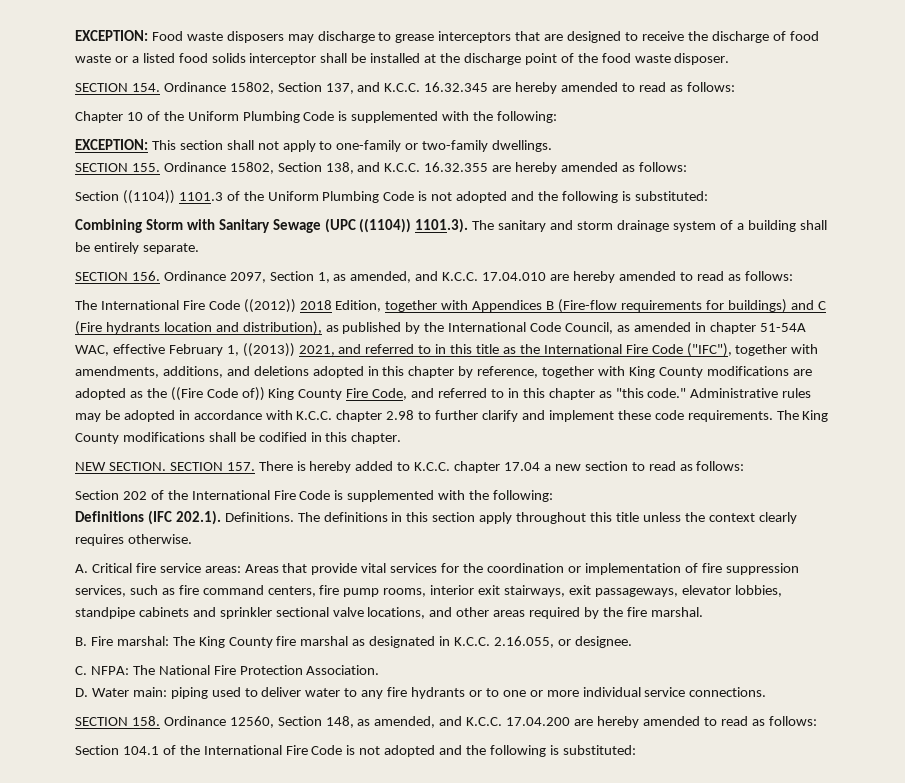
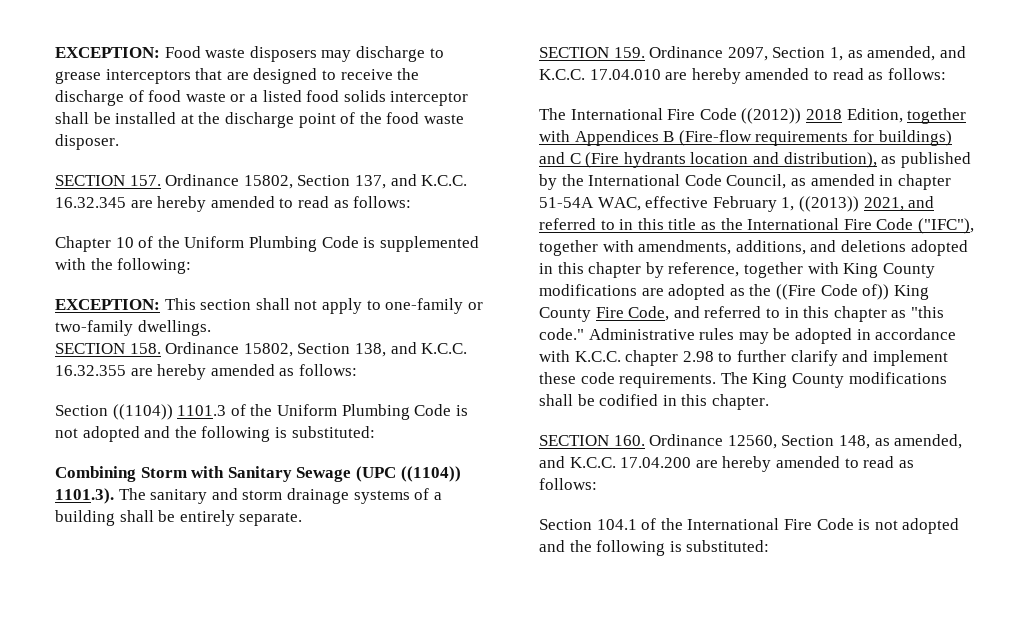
[131,83,160,92] 154. -> [129,175,161,186] 157.
[131,163,160,172] 155. -> [129,343,161,354] 158.
[672,221,716,232] system -> [353,490,410,504] systems
[131,271,160,281] 156. -> [613,47,645,58] 159.
[75,461,745,473] [75,490,554,502] [75,510,797,525] [75,534,192,546] [75,563,799,575] [75,585,782,597] [75,607,703,619] [75,636,632,648] [75,665,380,675] [75,687,767,699] [75,716,160,726] NEW SECTION. SECTION 157. There is hereby added to K.C.C. chapter 17.04 a new section to read as follows: // Section 202 of the International Fire Code is supplemented with the following: // Definitions (IFC 202.1). Definitions. The definitions in this section apply throughout this title unless the context clearly requires otherwise. // A. Critical fire service areas: Areas that provide vital services for the coordination or implementation of fire suppression services, such as fire command centers, fire pump rooms, interior exit stairways, exit passageways, elevator lobbies, standpipe cabinets and sprinkler sectional valve locations, and other areas required by the fire marshal. // B. Fire marshal: The King County fire marshal as designated in K.C.C. 2.16.055, or designee. // C. NFPA: The National Fire Protection Association. // D. Water main: piping used to deliver water to any fire hydrants or to one or more individual service connections. // SECTION 158. -> [539,435,645,446] SECTION 160.

